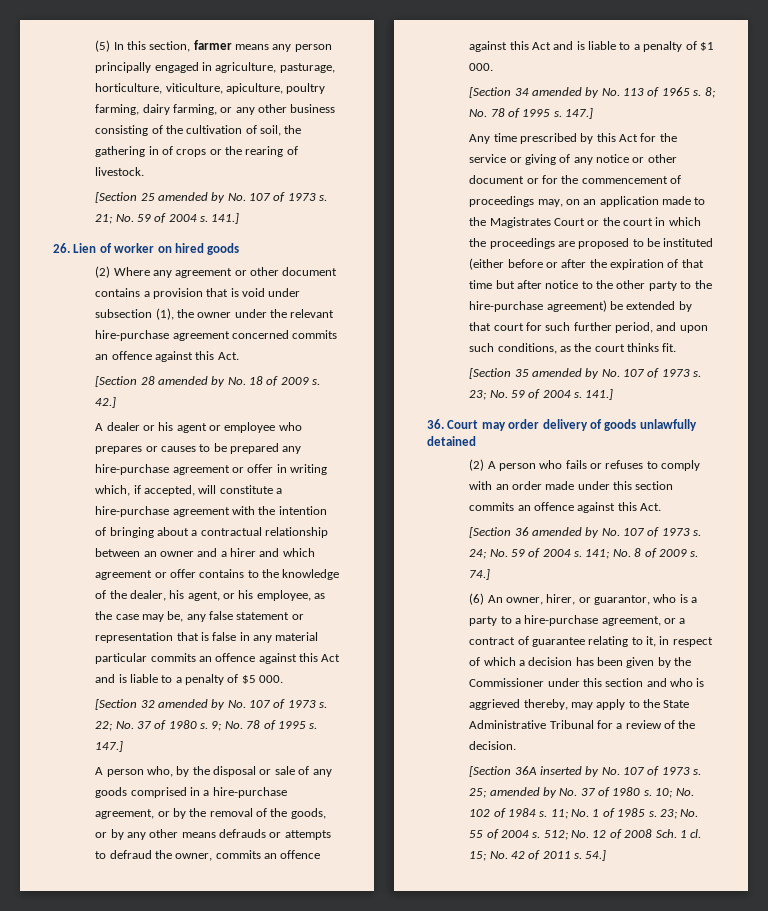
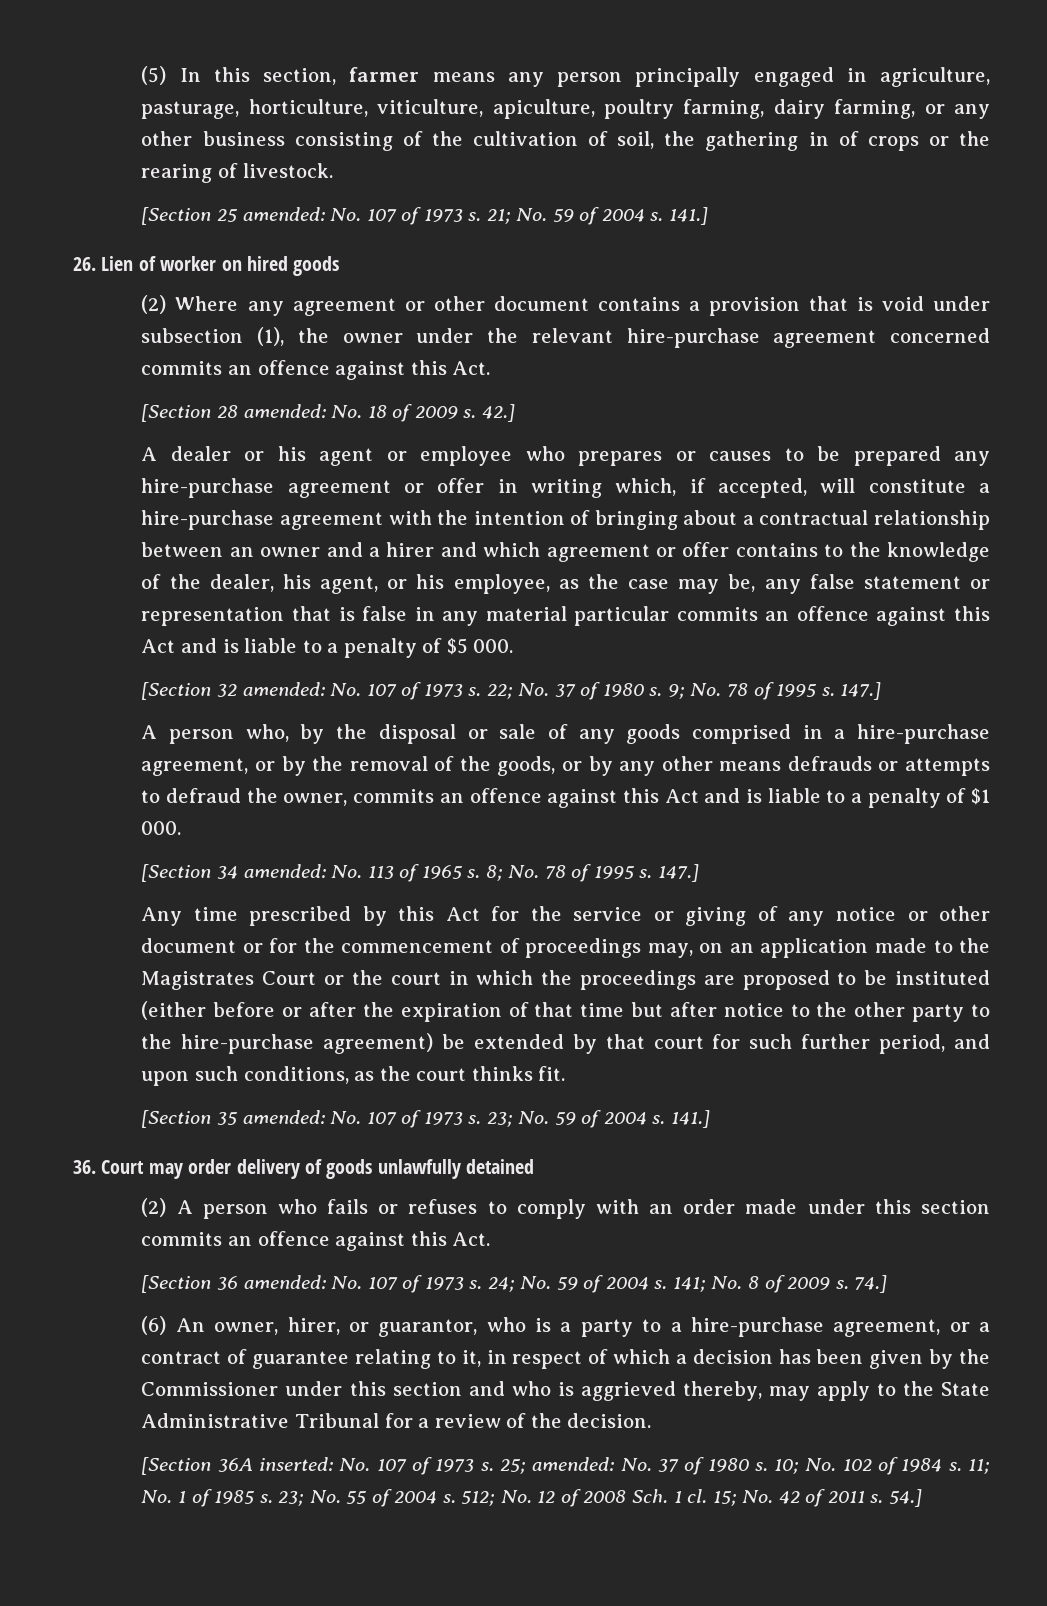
[157,192,226,203] amended by -> [242,207,325,221] amended:
[157,376,226,387] amended by -> [243,404,326,418] amended:
[157,699,226,710] amended by -> [242,682,325,696] amended:
[531,87,600,98] amended by -> [243,864,326,878] amended:
[531,368,600,379] amended by -> [242,1110,325,1124] amended:
[531,527,600,538] amended by -> [243,1275,326,1289] amended:
[539,766,600,777] inserted by -> [259,1457,334,1471] inserted:
[489,787,557,798] amended by -> [532,1457,615,1471] amended:

